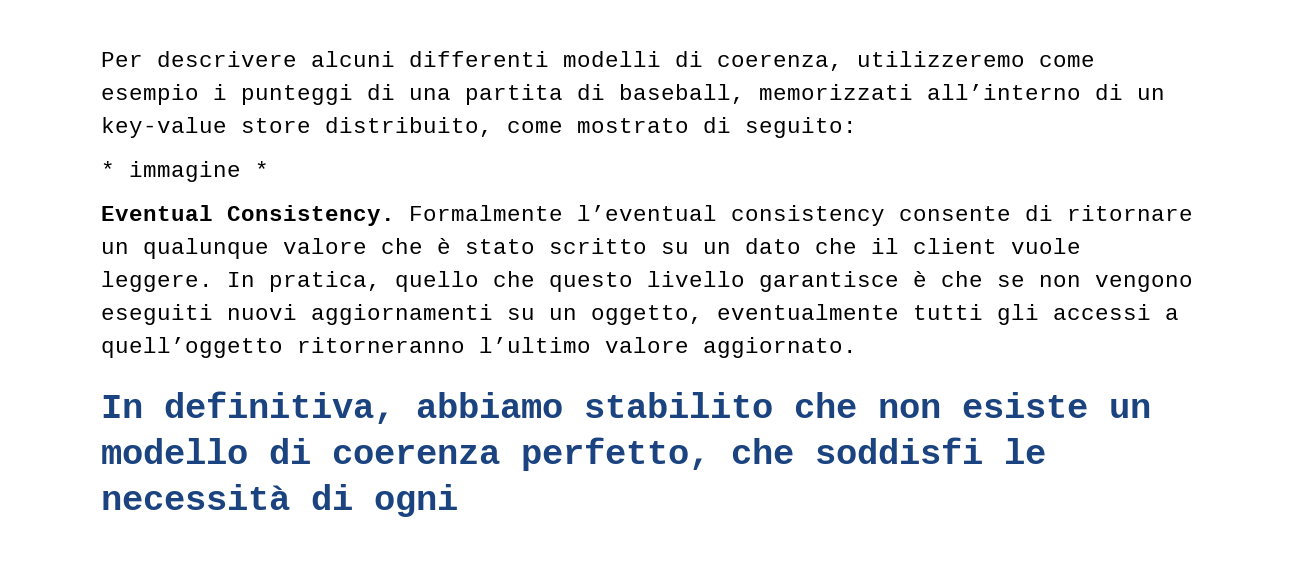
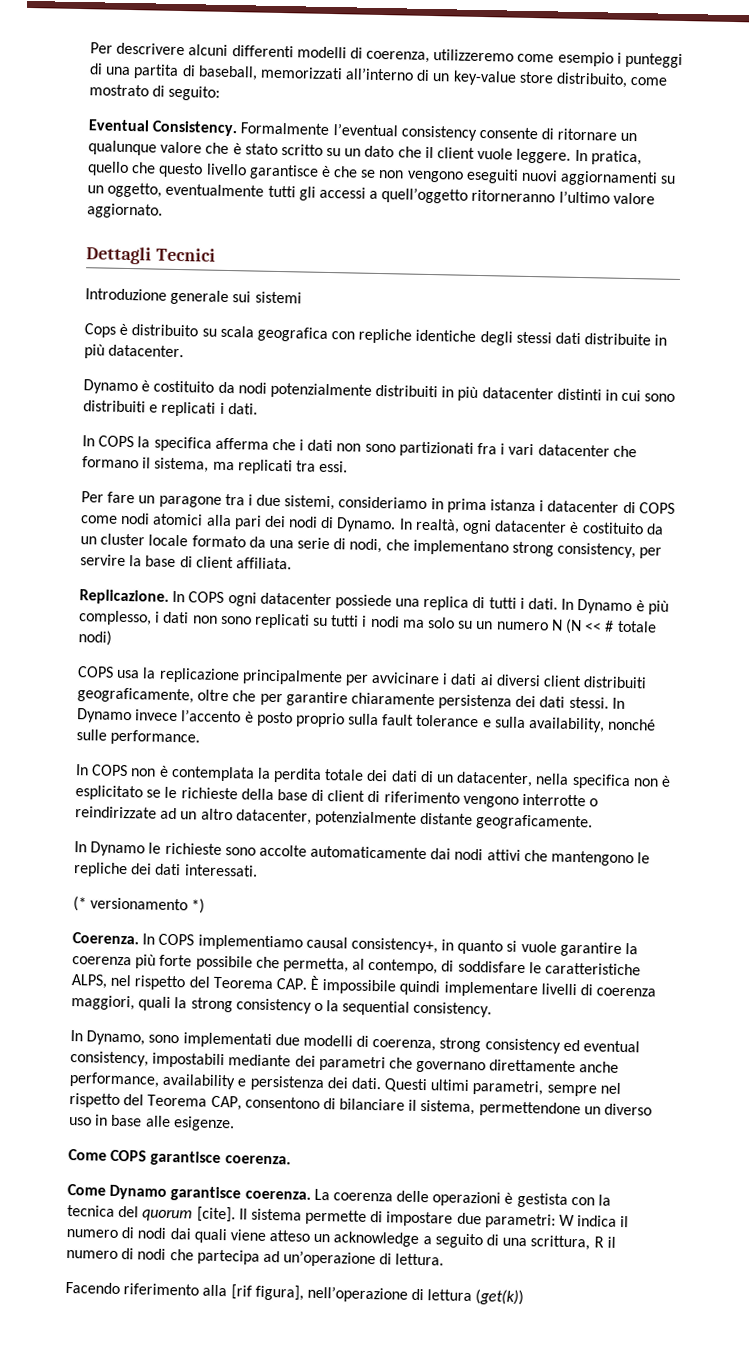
[101,161,269,182] // * immagine * -> (221, 93) none
[101,391,1151,424] [101,437,1046,471] [101,484,458,517] In definitiva, abbiamo stabilito che non esiste un modello di coerenza perfetto, che soddisfi le necessità di ogni -> [86,246,216,265] [85,288,302,306] [84,323,668,346] [84,344,185,359] [83,379,676,402] [83,400,258,417] [82,435,637,458] [82,456,349,475] [81,491,675,514] [80,512,664,535] [80,533,663,559] [80,554,292,570] [79,589,669,615] [78,610,657,635] [78,630,112,646] [77,666,648,689] [77,687,625,710] [77,708,657,733] [76,729,201,746] [75,764,671,790] [75,785,599,808] [75,806,594,831] [74,841,651,867] [73,862,258,878] [73,896,206,914] [72,932,639,957] [72,954,642,976] [71,974,657,998] [71,995,493,1018] [70,1030,641,1054] [70,1051,620,1074] [69,1072,621,1097] [69,1093,653,1118] [69,1114,235,1132] [68,1148,291,1167] [67,1183,612,1208] [67,1204,630,1229] [66,1227,616,1251] [66,1248,445,1268] [65,1281,525,1306] Dettagli Tecnici // Introduzione generale sui sistemi // Cops è distribuito su scala geografica con repliche identiche degli stessi dati distribuite in più datacenter. // Dynamo è costituito da nodi potenzialmente distribuiti in più datacenter distinti in cui sono distribuiti e replicati i dati. // In COPS la specifica afferma che i dati non sono partizionati fra i vari datacenter che formano il sistema, ma replicati tra essi. // Per fare un paragone tra i due sistemi, consideriamo in prima istanza i datacenter di COPS come nodi atomici alla pari dei nodi di Dynamo. In realtà, ogni datacenter è costituito da un cluster locale formato da una serie di nodi, che implementano strong consistency, per servire la base di client affiliata. // Replicazione. In COPS ogni datacenter possiede una replica di tutti i dati. In Dynamo è più complesso, i dati non sono replicati su tutti i nodi ma solo su un numero N (N << # totale nodi) // COPS usa la replicazione principalmente per avvicinare i dati ai diversi client distribuiti geograficamente, oltre che per garantire chiaramente persistenza dei dati stessi. In Dynamo invece l’accento è posto proprio sulla fault tolerance e sulla availability, nonché sulle performance. // In COPS non è contemplata la perdita totale dei dati di un datacenter, nella specifica non è esplicitato se le richieste della base di client di riferimento vengono interrotte o reindirizzate ad un altro datacenter, potenzialmente distante geograficamente. // In Dynamo le richieste sono accolte automaticamente dai nodi attivi che mantengono le repliche dei dati interessati. // (* versionamento *) // Coerenza. In COPS implementiamo causal consistency+, in quanto si vuole garantire la coerenza più forte possibile che permetta, al contempo, di soddisfare le caratteristiche ALPS, nel rispetto del Teorema CAP. È impossibile quindi implementare livelli di coerenza maggiori, quali la strong consistency o la sequential consistency. // In Dynamo, sono implementati due modelli di coerenza, strong consistency ed eventual consistency, impostabili mediante dei parametri che governano direttamente anche performance, availability e persistenza dei dati. Questi ultimi parametri, sempre nel rispetto del Teorema CAP, consentono di bilanciare il sistema, permettendone un diverso uso in base alle esigenze. // Come COPS garantisce coerenza. // Come Dynamo garantisce coerenza. La coerenza delle operazioni è gestista con la tecnica del quorum [cite]. Il sistema permette di impostare due parametri: W indica il numero di nodi dai quali viene atteso un acknowledge a seguito di una scrittura, R il numero di nodi che partecipa ad un’operazione di lettura. // Facendo riferimento alla [rif figura], nell’operazione di lettura (get(k))

